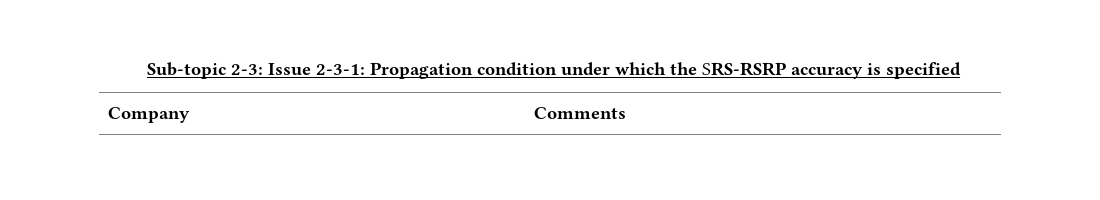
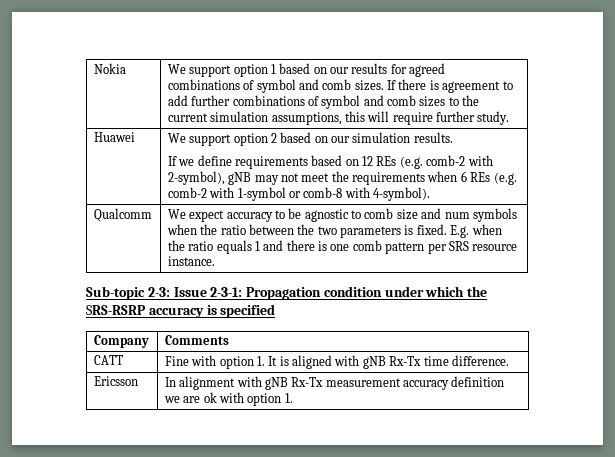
(146, 70) none -> [93,63,126,74] [167,63,446,77] [167,79,513,93] [167,95,480,109] [167,111,510,125] [93,132,135,142] [167,132,453,146] [167,155,493,169] [167,171,517,185] [167,187,430,201] [93,208,152,222] [167,208,517,222] [166,224,502,238] [167,240,518,254] [167,256,215,266] Nokia | We support option 1 based on our results for agreed combinations of symbol and comb sizes. If there is agreement to add further combinations of symbol and comb sizes to the current simulation assumptions, this will require further study. // Huawei | We support option 2 based on our simulation results. // If we define requirements based on 12 REs (e.g. comb-2 with 2-symbol), gNB may not meet the requirements when 6 REs (e.g. comb-2 with 1-symbol or comb-8 with 4-symbol). // Qualcomm | We expect accuracy to be agnostic to comb size and num symbols when the ratio between the two parameters is fixed. E.g. when the ratio equals 1 and there is one comb pattern per SRS resource instance. //
(626, 113) none -> [93,355,123,365] [164,355,509,369] [93,376,138,386] [164,376,505,390] [163,392,293,406] // CATT | Fine with option 1. It is aligned with gNB Rx-Tx time difference. // Ericsson | In alignment with gNB Rx-Tx measurement accuracy definition we are ok with option 1.

